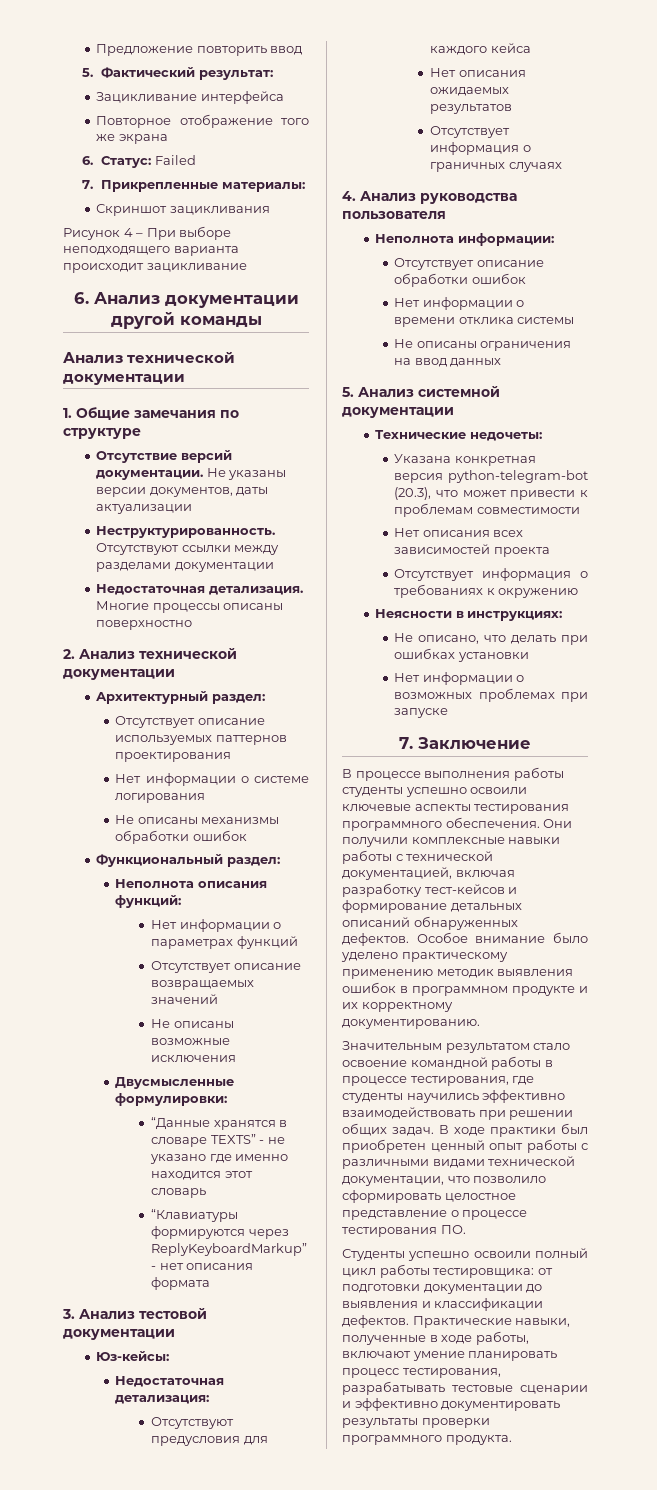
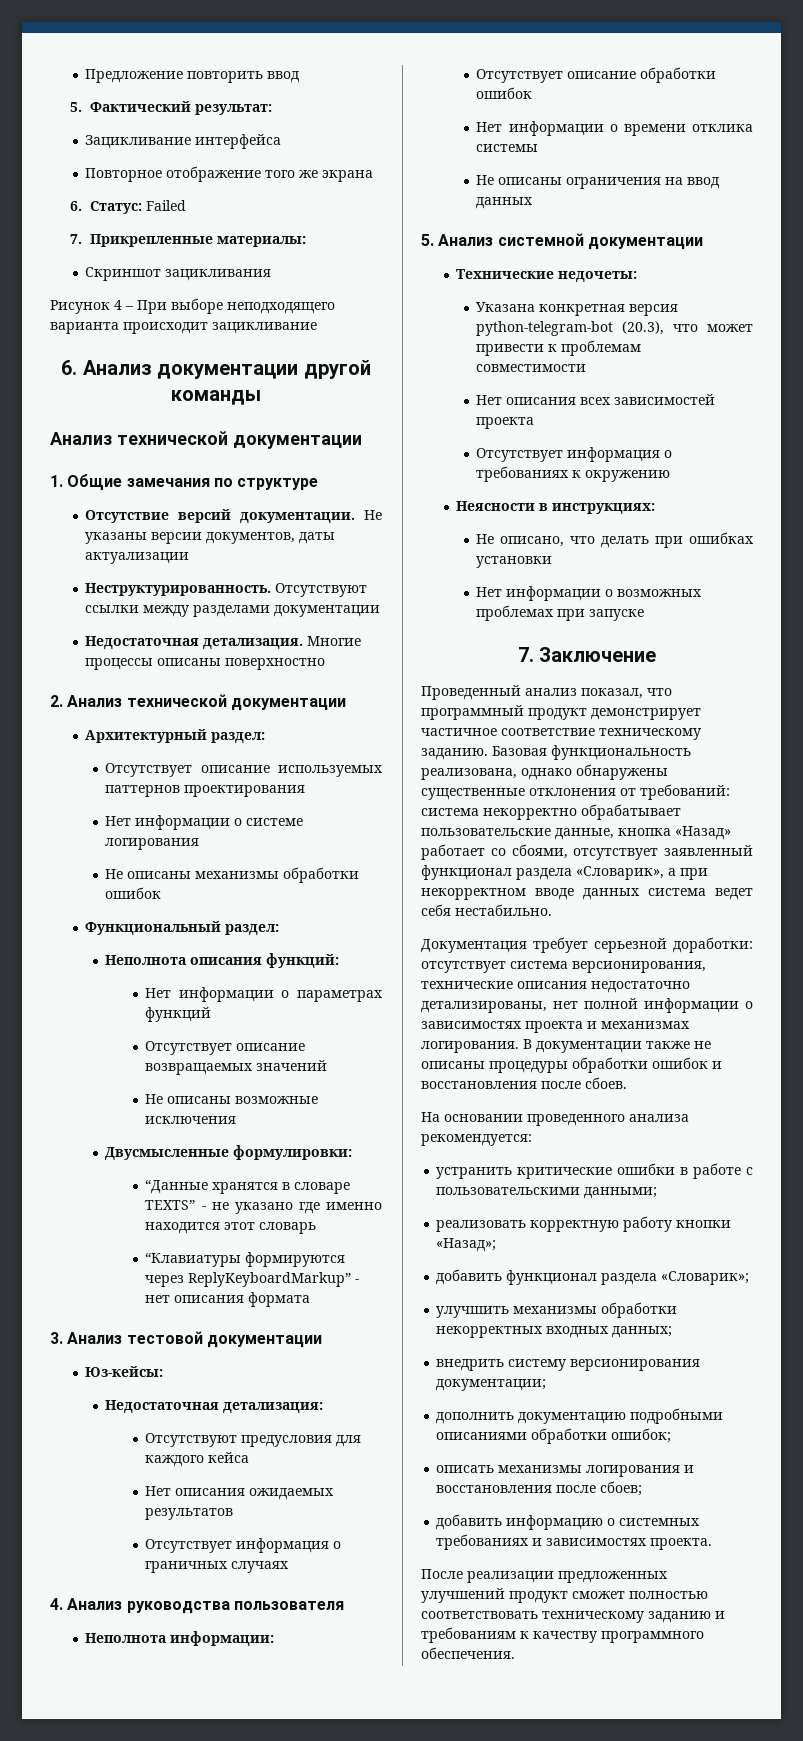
[342,767,564,781] [342,787,528,797] [342,804,570,814] [342,817,573,831] [342,837,561,847] [342,850,494,864] [342,867,515,880] [342,883,518,897] [342,900,522,913] [342,916,518,930] [342,932,588,946] [341,952,508,962] [342,969,574,979] [342,982,588,996] [342,1002,453,1012] [342,1019,480,1029] [342,1041,571,1053] [342,1056,553,1070] [342,1076,535,1086] [342,1090,566,1103] [342,1107,574,1120] [342,1123,588,1137] [342,1139,588,1153] [342,1156,576,1169] [342,1176,547,1186] [342,1190,516,1203] [342,1210,528,1220] [342,1225,466,1237] [342,1248,588,1261] [342,1264,553,1278] [342,1284,543,1294] [342,1298,544,1311] [342,1315,571,1328] [342,1331,529,1345] [342,1351,558,1361] [342,1368,501,1378] [342,1381,588,1395] [342,1398,561,1411] [342,1418,490,1428] [342,1435,512,1445] В процессе выполнения работы студенты успешно освоили ключевые аспекты тестирования программного обеспечения. Они получили комплексные навыки работы с технической документацией, включая разработку тест-кейсов и формирование детальных описаний обнаруженных дефектов. Особое внимание было уделено практическому применению методик выявления ошибок в программном продукте и их корректному документированию. // Значительным результатом стало освоение командной работы в процессе тестирования, где студенты научились эффективно взаимодействовать при решении общих задач. В ходе практики был приобретен ценный опыт работы с различными видами технической документации, что позволило сформировать целостное представление о процессе тестирования ПО. // Студенты успешно освоили полный цикл работы тестировщика: от подготовки документации до выявления и классификации дефектов. Практические навыки, полученные в ходе работы, включают умение планировать процесс тестирования, разрабатывать тестовые сценарии и эффективно документировать результаты проверки программного продукта. -> [421,685,672,700] [421,705,701,720] [421,728,701,740] [421,745,691,760] [421,764,668,780] [421,784,730,800] [421,804,681,820] [421,826,731,840] [421,844,753,860] [421,865,708,880] [421,888,753,900] [421,904,552,916] [421,937,753,953] [421,961,706,973] [421,981,690,993] [421,998,753,1013] [421,1021,690,1033] [421,1039,711,1053] [421,1057,722,1073] [421,1077,627,1089] [421,1112,689,1126] [421,1134,532,1146] [436,1163,753,1179] [436,1187,658,1199] [436,1216,732,1232] [436,1238,497,1252] [436,1269,750,1285] [436,1302,678,1318] [436,1326,673,1338] [436,1359,701,1371] [436,1379,547,1391] [436,1408,724,1424] [436,1428,672,1444] [436,1465,695,1477] [436,1481,643,1496] [436,1514,701,1530] [436,1534,713,1550] [421,1569,668,1583] [421,1588,708,1603] [421,1611,725,1623] [421,1627,704,1643] [421,1647,515,1659] Проведенный анализ показал, что программный продукт демонстрирует частичное соответствие техническому заданию. Базовая функциональность реализована, однако обнаружены существенные отклонения от требований: система некорректно обрабатывает пользовательские данные, кнопка «Назад» работает со сбоями, отсутствует заявленный функционал раздела «Словарик», а при некорректном вводе данных система ведет себя нестабильно. // Документация требует серьезной доработки: отсутствует система версионирования, технические описания недостаточно детализированы, нет полной информации о зависимостях проекта и механизмах логирования. В документации также не описаны процедуры обработки ошибок и восстановления после сбоев. // На основании проведенного анализа рекомендуется: // устранить критические ошибки в работе с пользовательскими данными; // реализовать корректную работу кнопки «Назад»; // добавить функционал раздела «Словарик»; // улучшить механизмы обработки некорректных входных данных; // внедрить систему версионирования документации; // дополнить документацию подробными описаниями обработки ошибок; // описать механизмы логирования и восстановления после сбоев; // добавить информацию о системных требованиях и зависимостях проекта. // После реализации предложенных улучшений продукт сможет полностью соответствовать техническому заданию и требованиям к качеству программного обеспечения.

